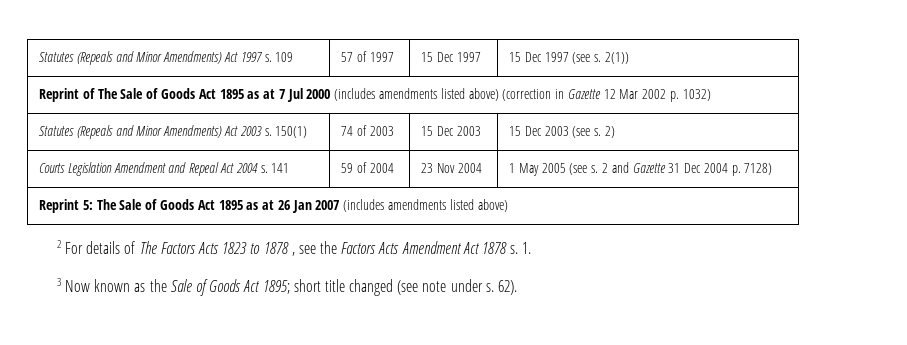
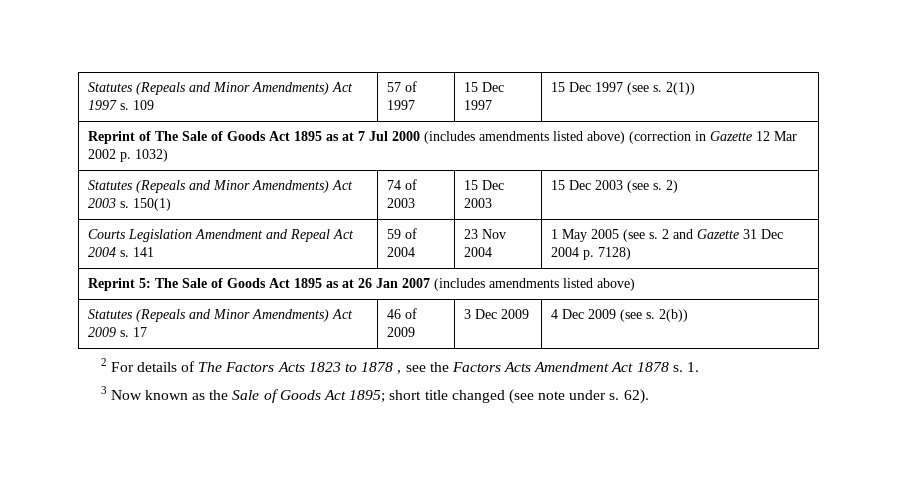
(508, 205) none -> [88,309,354,322] [88,327,148,337] [387,308,418,319] [387,327,416,337] [464,309,530,319] [551,309,689,322] // Statutes (Repeals and Minor Amendments) Act 2009 s. 17 | 46 of 2009 | 3 Dec 2009 | 4 Dec 2009 (see s. 2(b))

